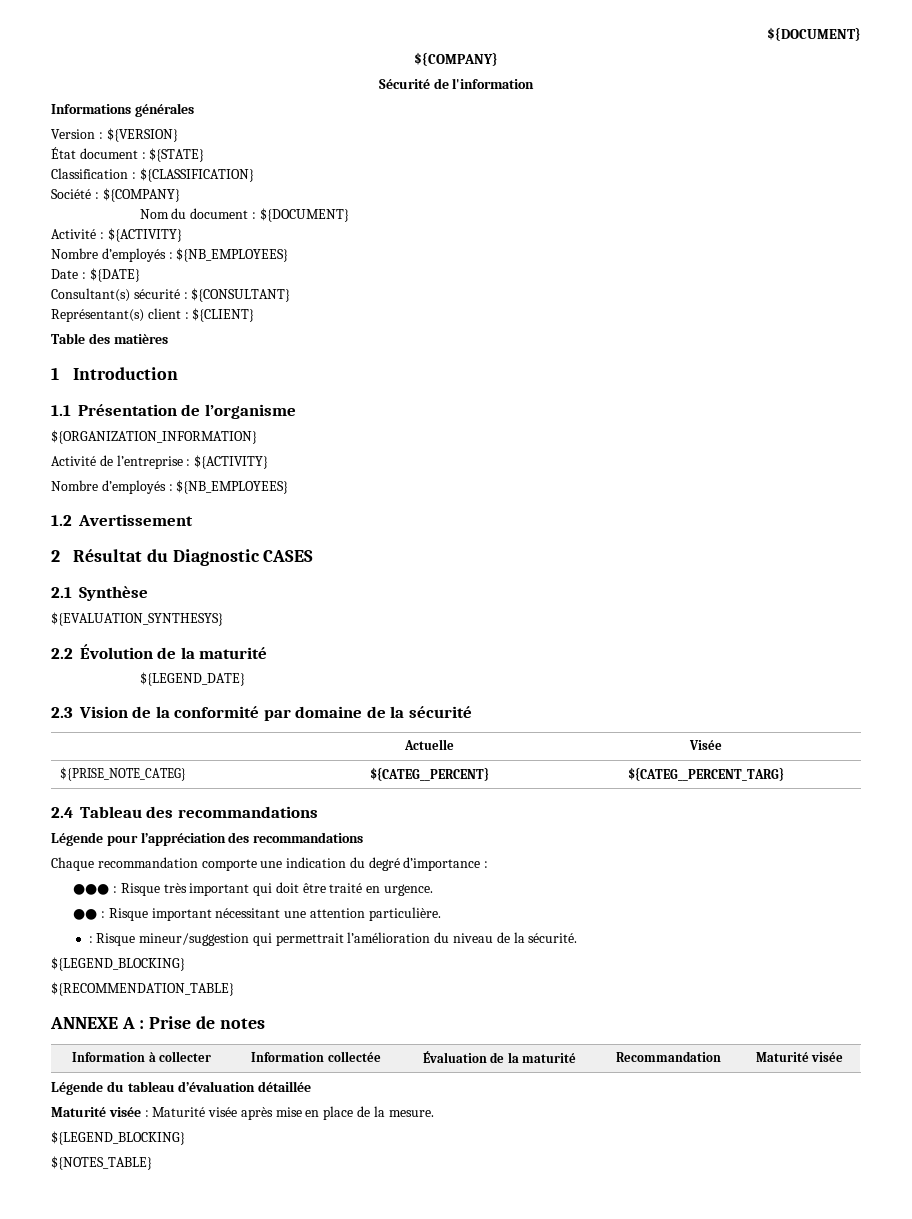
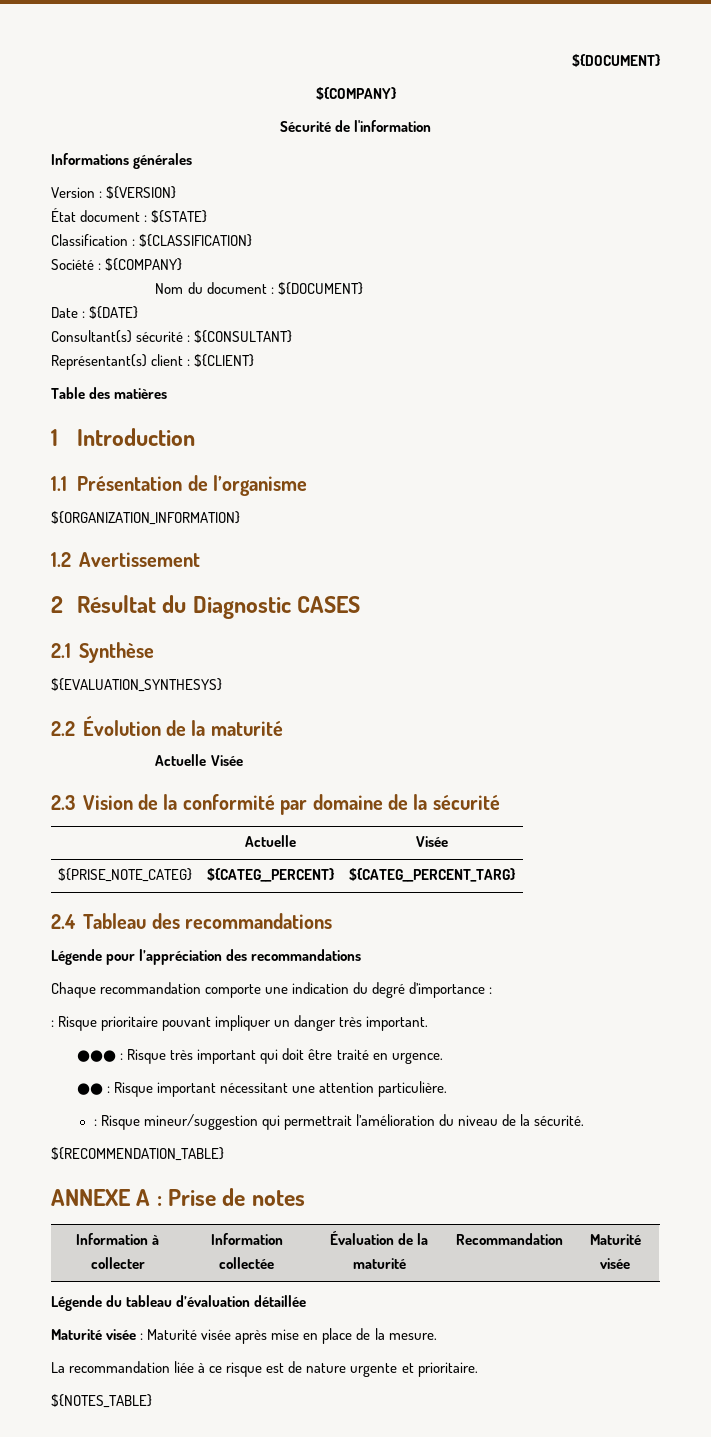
[51,228,182,242] [51,248,289,262] // Activité : ${ACTIVITY} // Nombre d’employés : ${NB_EMPLOYEES} -> (363, 288) none
[51,455,269,469] [51,480,289,494] // Activité de l’entreprise : ${ACTIVITY} // Nombre d’employés : ${NB_EMPLOYEES} -> (240, 518) none
[139,672,245,686] ${LEGEND_DATE} -> [155,754,243,766] Actuelle Visée
(489, 864) none -> [51,1015,429,1031] // : Risque prioritaire pouvant impliquer un danger très important.
[51,957,185,971] // ${LEGEND_BLOCKING} -> (585, 1120) none
[51,1131,185,1145] ${LEGEND_BLOCKING} -> [51,1361,478,1377] La recommandation liée à ce risque est de nature urgente et prioritaire.

